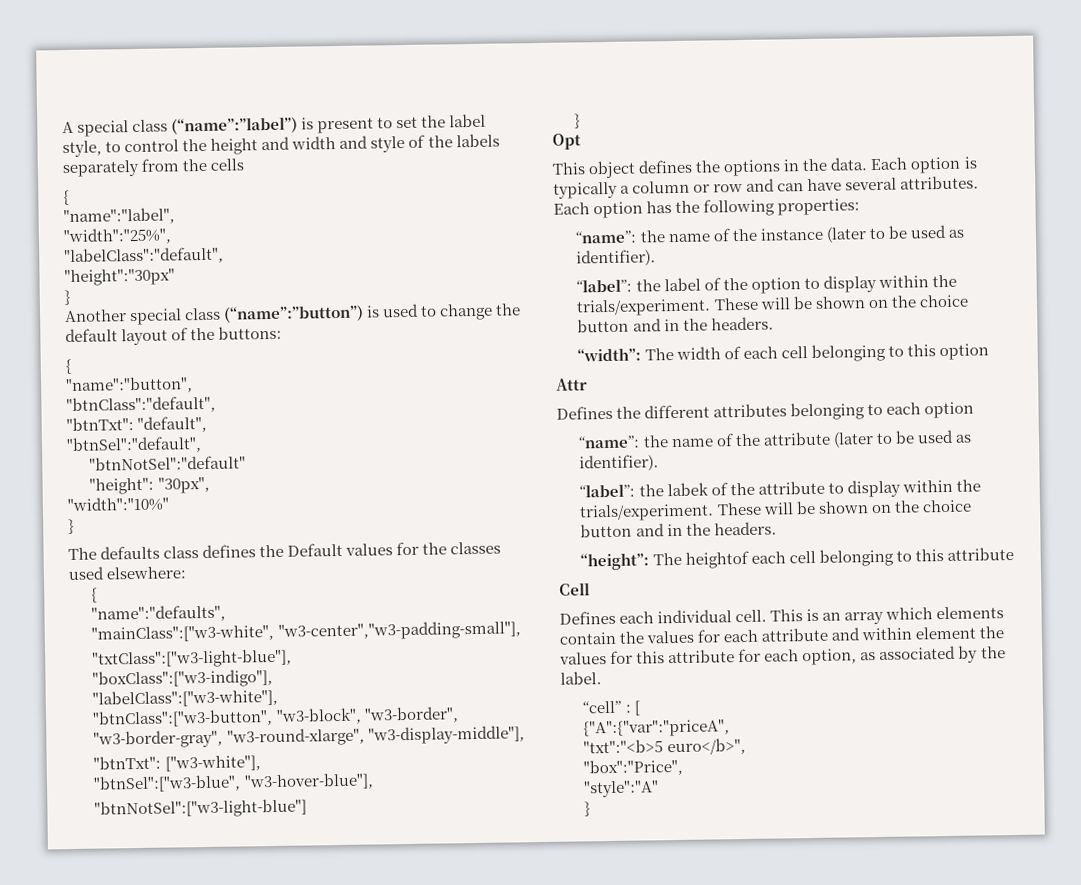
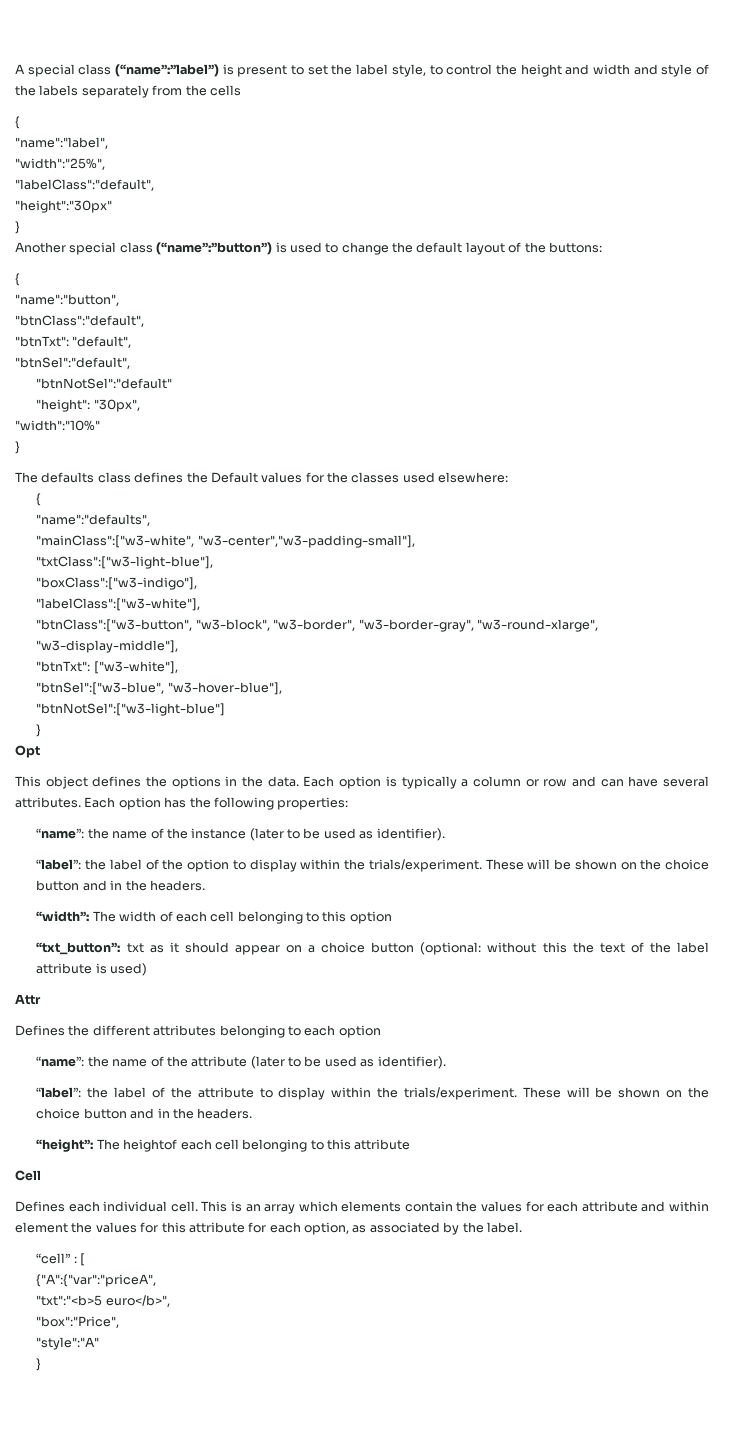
(989, 352) none -> [36,942,709,955] [36,963,148,976] // “txt_button”: txt as it should appear on a choice button (optional: without this the text of the label attribute is used)
[666,482,709,497] labek -> [114,1087,147,1098] label

